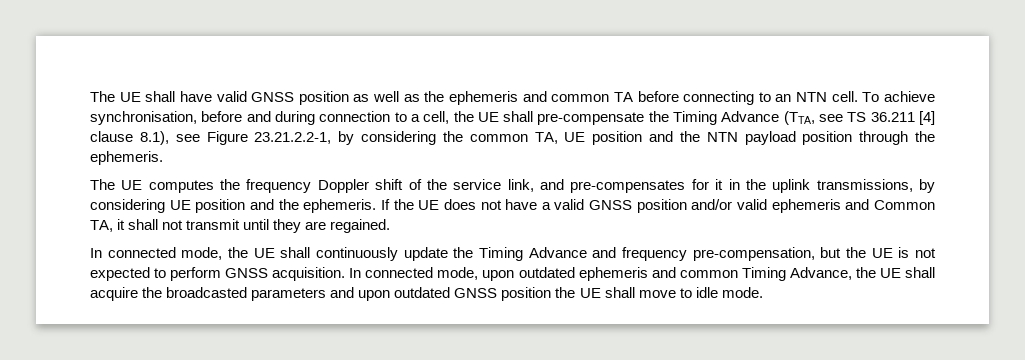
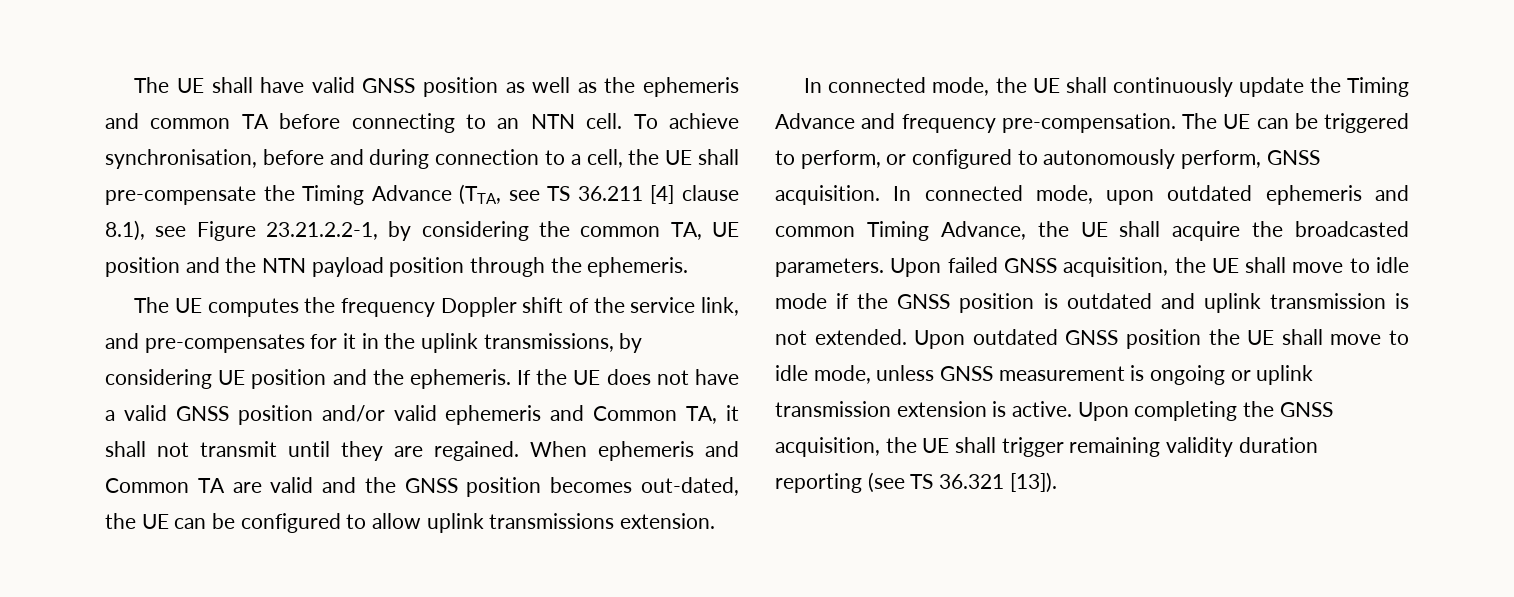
(391, 226) none -> [530,441,739,461] [105,477,739,497] [105,513,716,533] When ephemeris and Common TA are valid and the GNSS position becomes out-dated, the UE can be configured to allow uplink transmissions extension.
[692,247,936,261] [90,267,222,281] pre-compensation, but the UE is not expected to perform -> [1001,113,1409,133] [775,149,1262,169] pre-compensation. The UE can be triggered to perform, or configured to autonomously perform,
[251,287,391,301] parameters and upon -> [775,257,1409,277] [775,293,1409,313] [775,329,966,349] parameters. Upon failed GNSS acquisition, the UE shall move to idle mode if the GNSS position is outdated and uplink transmission is not extended. Upon
[721,287,763,298] mode. -> [813,365,1314,385] [775,401,1333,421] [775,437,1318,457] [775,472,1057,493] mode, unless GNSS measurement is ongoing or uplink transmission extension is active. Upon completing the GNSS acquisition, the UE shall trigger remaining validity duration reporting (see TS 36.321 [13]).

